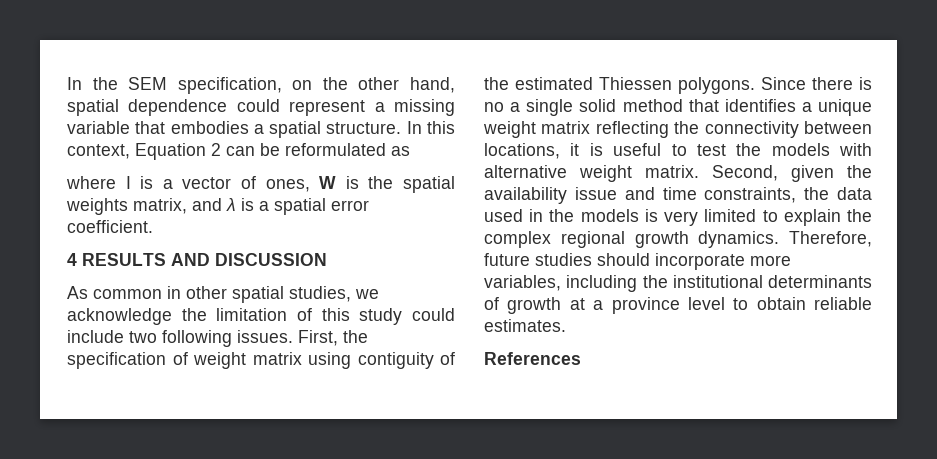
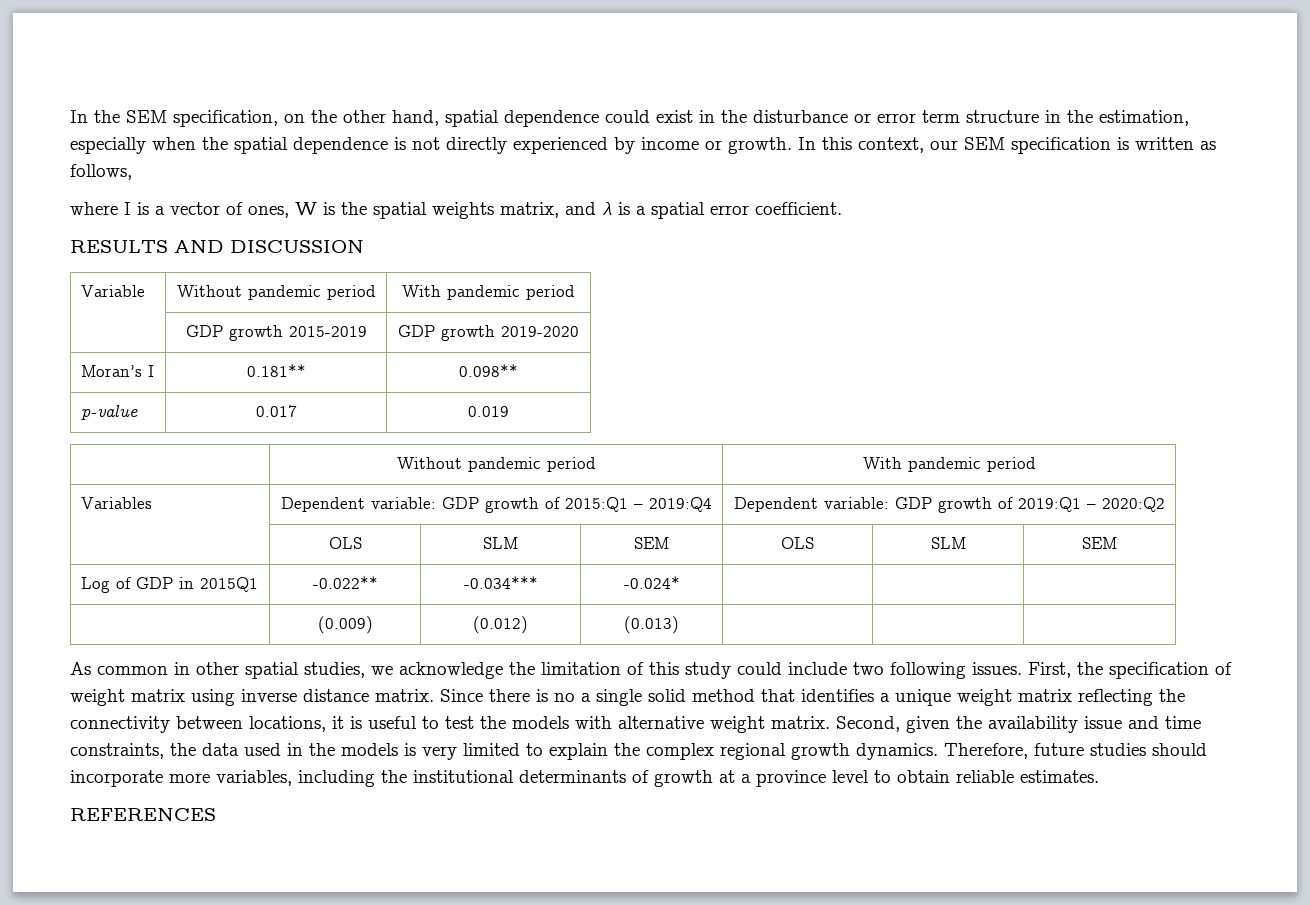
[289,99,455,116] [67,121,455,138] [67,143,386,160] represent a missing variable that embodies a spatial structure. In this context, Equation 2 can be reformulated -> [656,110,1189,126] [70,137,1194,154] exist in the disturbance or error term structure in the estimation, especially when the spatial dependence is not directly experienced by income or growth. In this context, our SEM specification is written
(410, 151) none -> [70,164,132,180] follows,
[67,253,77,266] 4 -> (842, 208) none
(327, 259) none -> [80,285,145,297] [176,285,376,300] [402,285,575,300] [185,325,367,341] [398,325,579,341] [80,365,154,377] [246,364,306,377] [459,364,518,377] [80,405,138,420] [255,405,297,417] [468,406,509,417] [396,457,596,472] [862,457,1036,472] [80,497,152,509] [280,497,712,513] [733,497,1165,513] [328,537,362,549] [483,537,518,549] [634,537,669,549] [781,537,814,549] [930,537,966,549] [1082,537,1117,549] [80,577,258,593] [312,576,378,589] [463,576,538,589] [623,576,680,589] [317,616,373,634] [473,616,528,634] [624,616,679,634] // Variable | Without pandemic period | With pandemic period // | GDP growth 2015-2019 | GDP growth 2019-2020 // Moran’s I | 0.181** | 0.098** // p-value | 0.017 | 0.019 // | Without pandemic period | With pandemic period // Variables | Dependent variable: GDP growth of 2015:Q1 – 2019:Q4 | Dependent variable: GDP growth of 2019:Q1 – 2020:Q2 // | OLS | SLM | SEM | OLS | SLM | SEM // Log of GDP in 2015Q1 | -0.022** | -0.034*** | -0.024* | | | // | (0.009) | (0.012) | (0.013) | | |
[357,352,455,369] [484,77,755,94] contiguity of the estimated Thiessen polygons. -> [241,689,434,702] inverse distance matrix.
[484,352,581,365] References -> [70,808,216,821] REFERENCES

